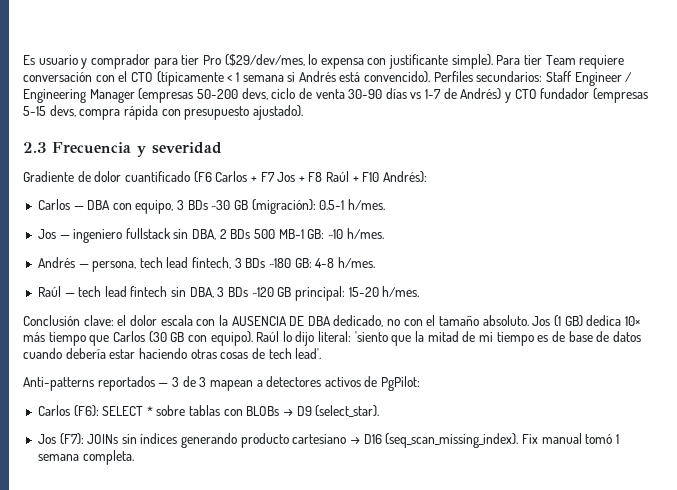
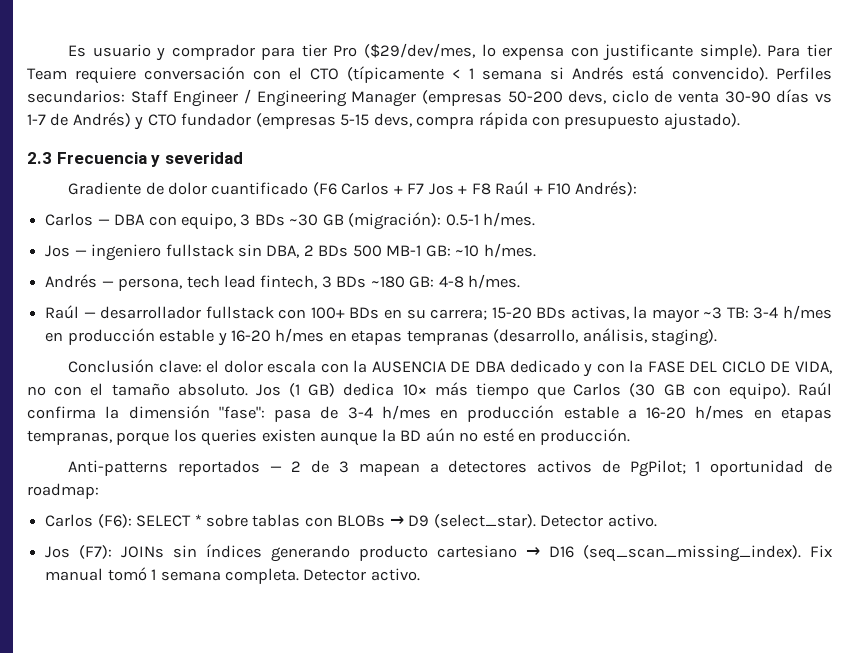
[78,286,420,301] tech lead fintech sin DBA, 3 BDs ~120 GB principal: 15-20 h/mes. -> [100,305,832,323] [45,328,718,346] desarrollador fullstack con 100+ BDs en su carrera; 15-20 BDs activas, la mayor ~3 TB: 3-4 h/mes en producción estable y 16-20 h/mes en etapas tempranas (desarrollo, análisis, staging).
[333,315,384,327] dedicado, -> [509,360,832,377] dedicado y con la FASE DEL CICLO DE VIDA,
[282,331,641,346] [23,348,322,359] lo dijo literal: 'siento que la mitad de mi tiempo es de base de datos cuando debería estar haciendo otras cosas de tech lead'. -> [27,405,832,422] [27,428,631,446] confirma la dimensión "fase": pasa de 3-4 h/mes en producción estable a 16-20 h/mes en etapas tempranas, porque los queries existen aunque la BD aún no esté en producción.
[171,377,179,387] 3 -> [291,461,302,472] 2
[381,376,421,391] PgPilot: -> [629,460,832,477] [27,483,99,499] PgPilot; 1 oportunidad de roadmap:
(380, 411) none -> [540,514,657,527] Detector activo.
(134, 457) none -> [303,568,420,581] Detector activo.

